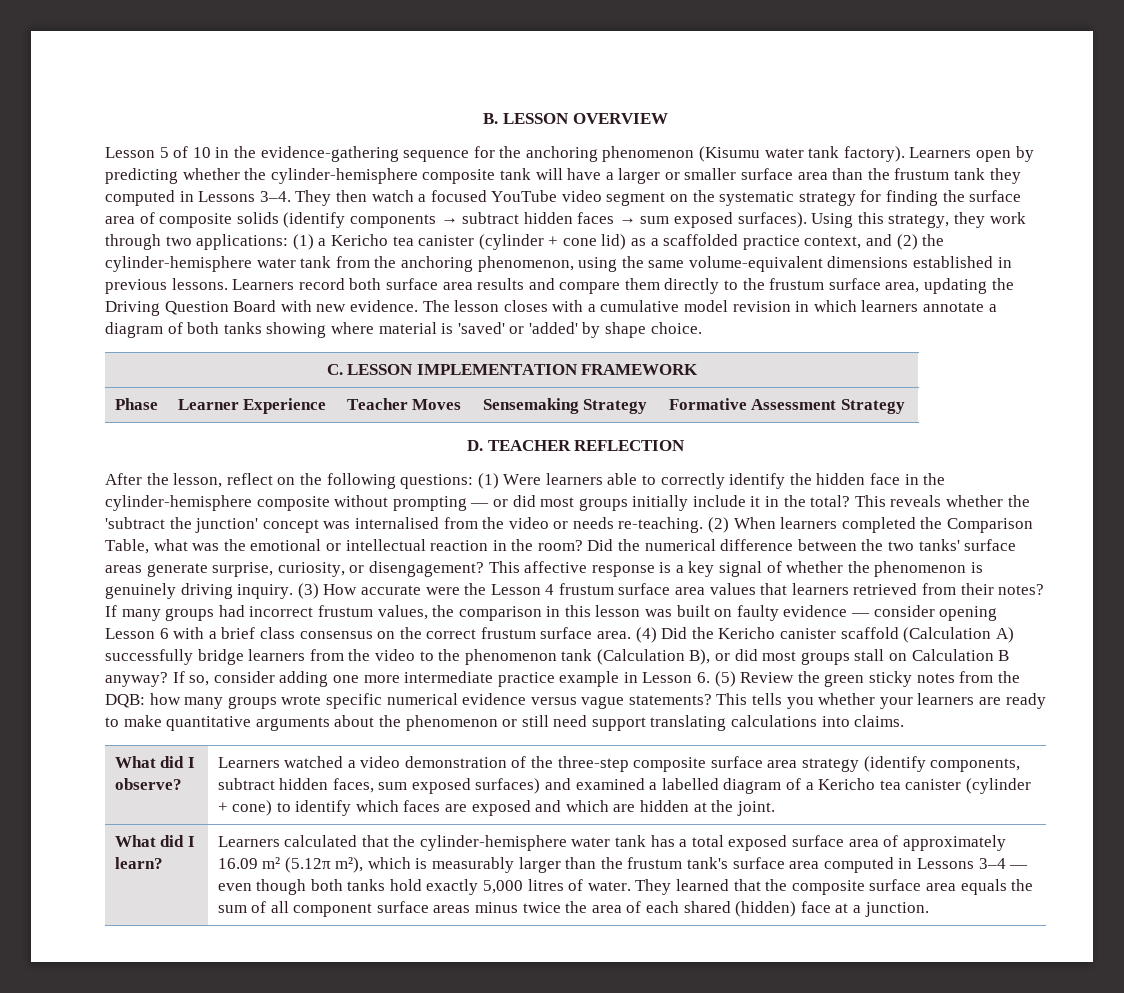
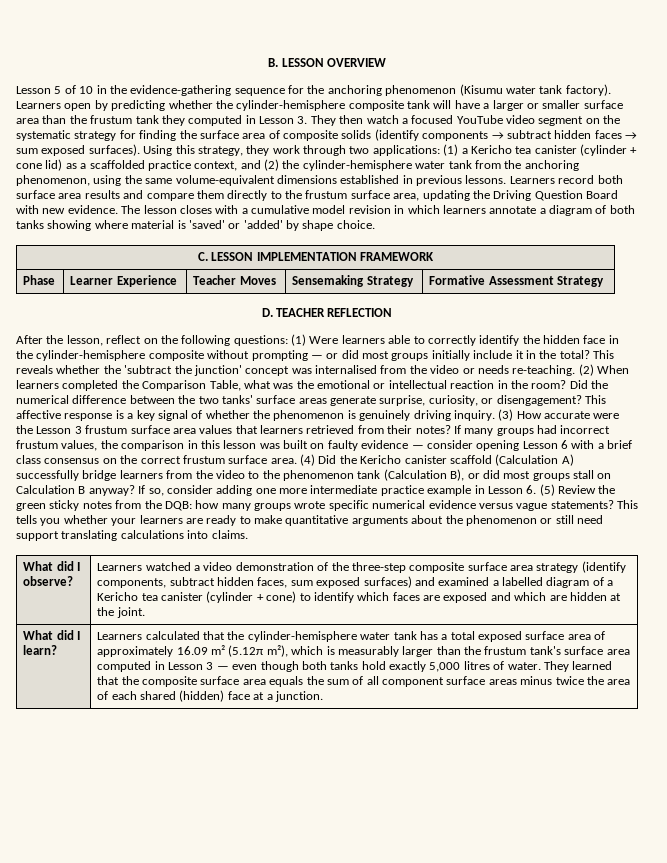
[198,191,291,202] Lessons 3–4. -> [259,116,308,124] Lesson 3.
[545,584,555,595] 4 -> [74,426,82,434] 3
[916,858,1006,869] Lessons 3–4 -> [168,662,214,670] Lesson 3

